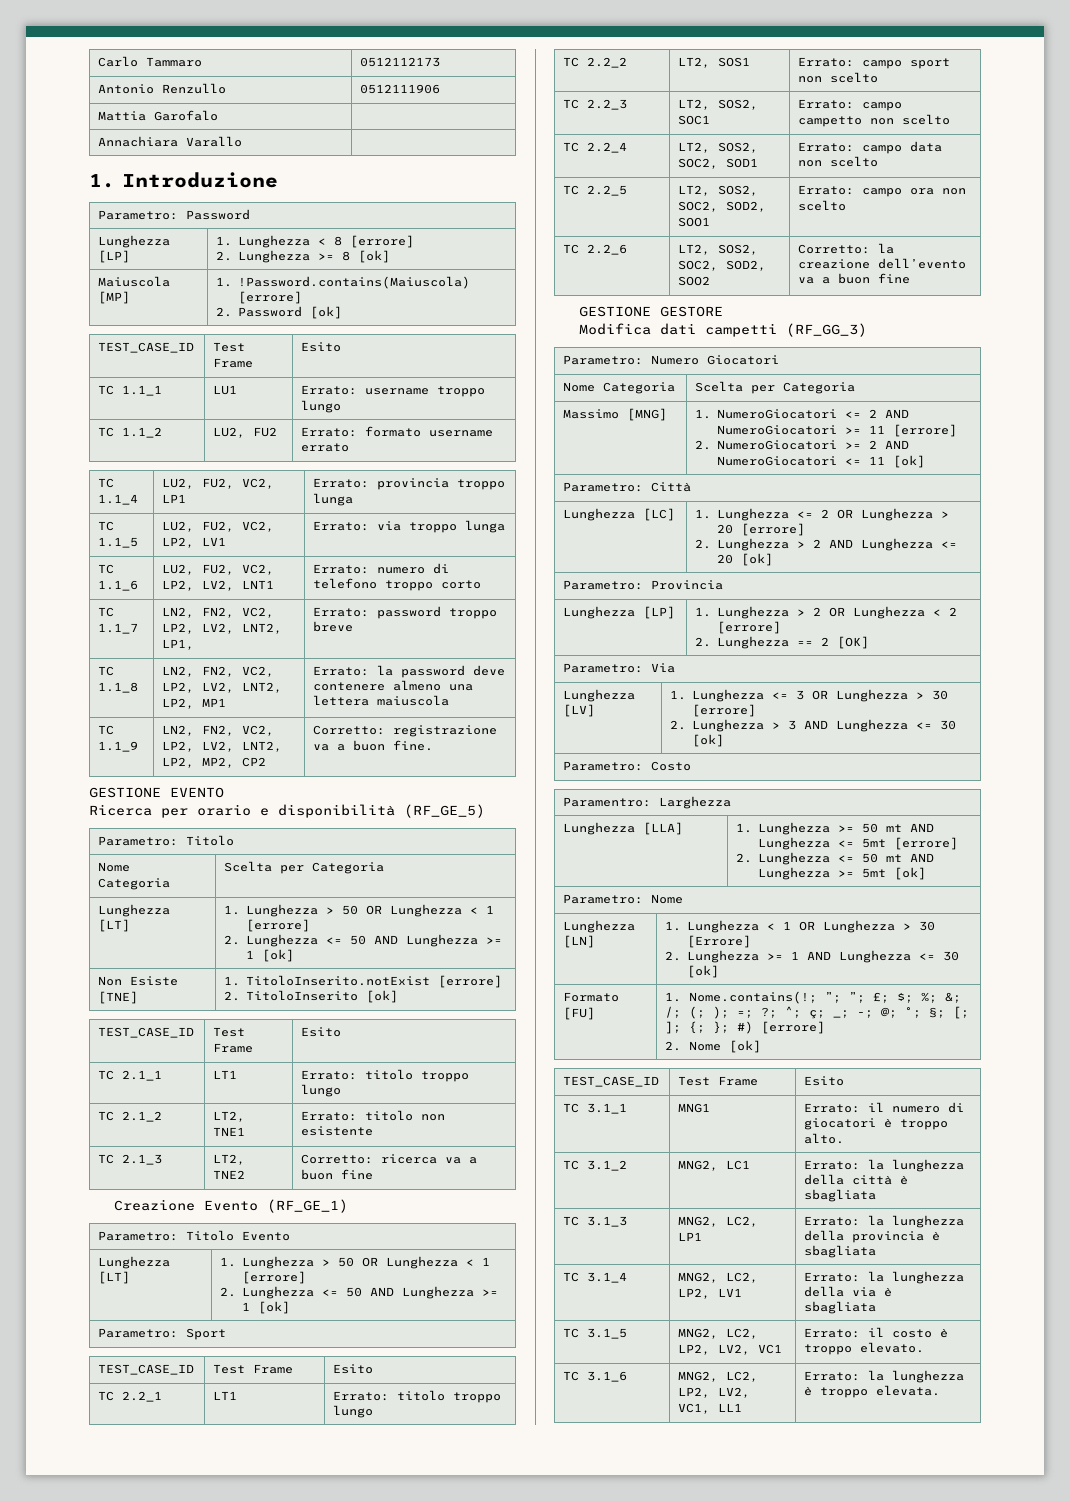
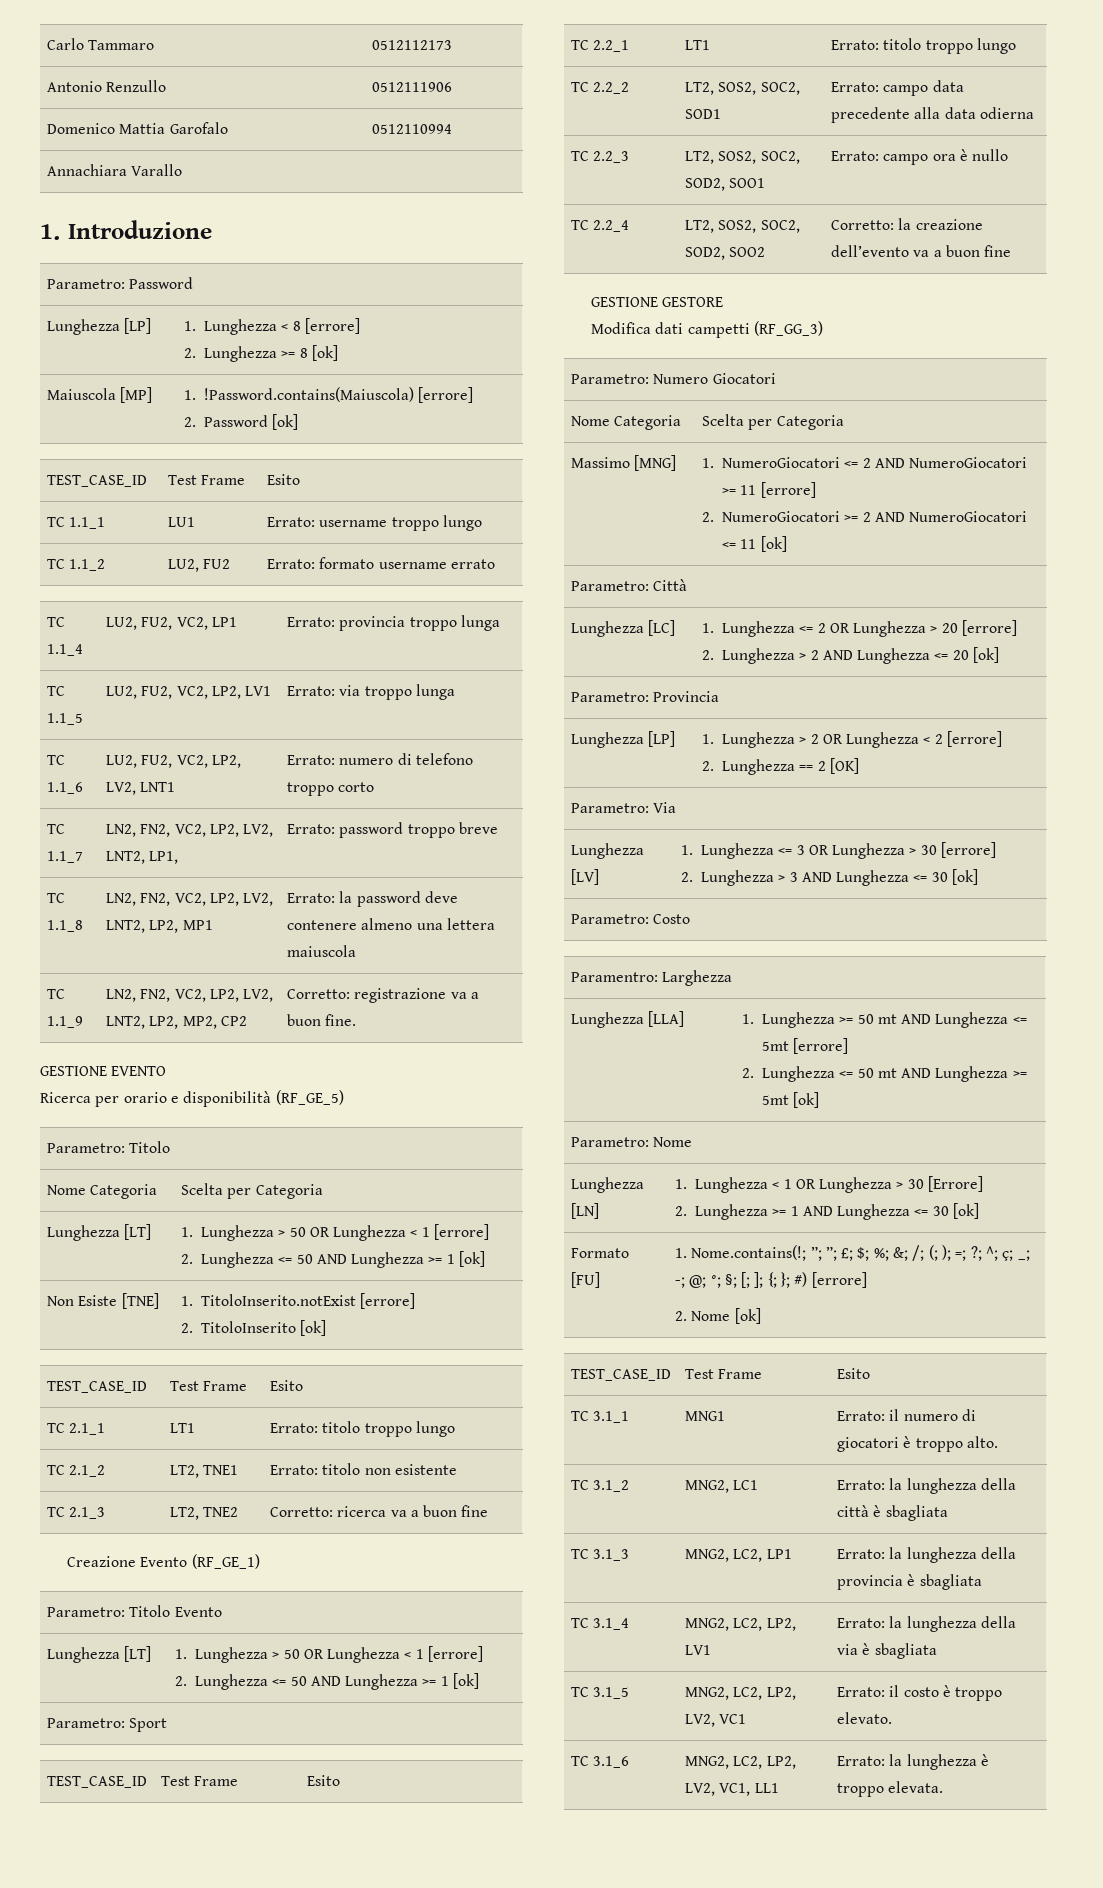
(441, 89) none -> [46,123,115,134] Domenico
(219, 115) none -> [371,124,452,134] 0512110994
[678,57,751,68] [798,57,951,69] [798,72,879,83] [563,99,628,110] [678,99,759,110] [678,115,711,125] [798,99,903,111] [798,114,951,127] [563,142,628,153] | LT2, SOS1 | Errato: campo sport non scelto // TC 2.2_3 | LT2, SOS2, SOC1 | Errato: campo campetto non scelto // TC 2.2_4 -> (630, 88) none
[798,156,879,167] [563,185,628,196] non scelto // TC 2.2_5 -> [830,107,1034,123] [570,151,630,163] precedente alla data odierna // TC 2.2_3
[942,188,967,195] [798,200,847,211] [563,244,628,255] non scelto // TC 2.2_6 -> [959,149,1009,161] [570,220,630,232] è nullo // TC 2.2_4

